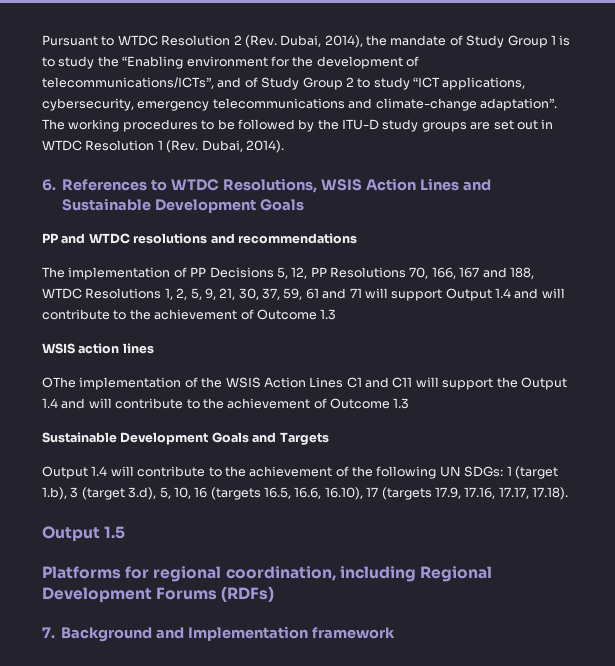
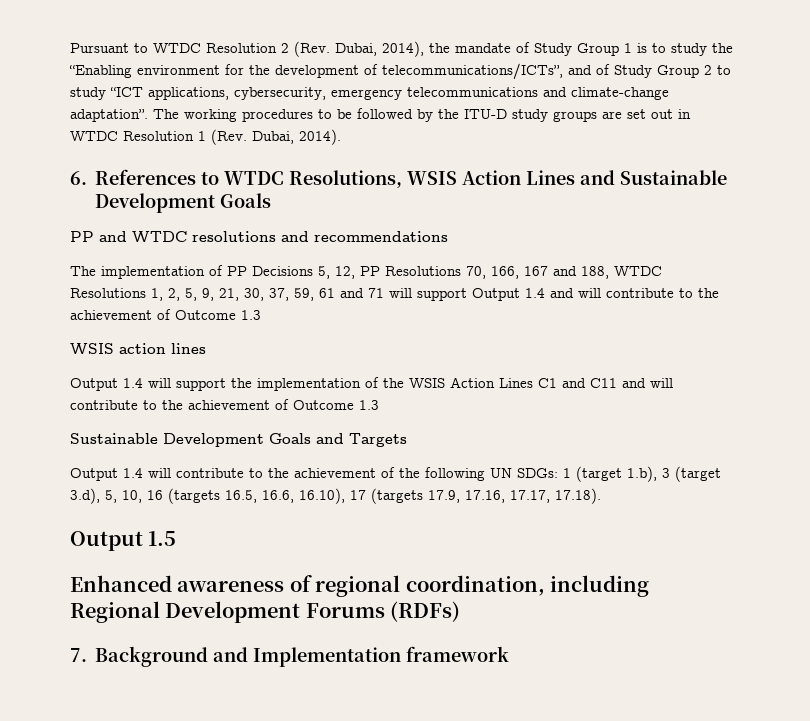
[42,377,76,388] OThe -> [70,378,252,391] Output 1.4 will support the
[415,377,567,390] [42,398,58,408] will support the Output 1.4 -> (617, 383) none
[42,566,150,579] Platforms for -> [70,575,312,592] Enhanced awareness of

